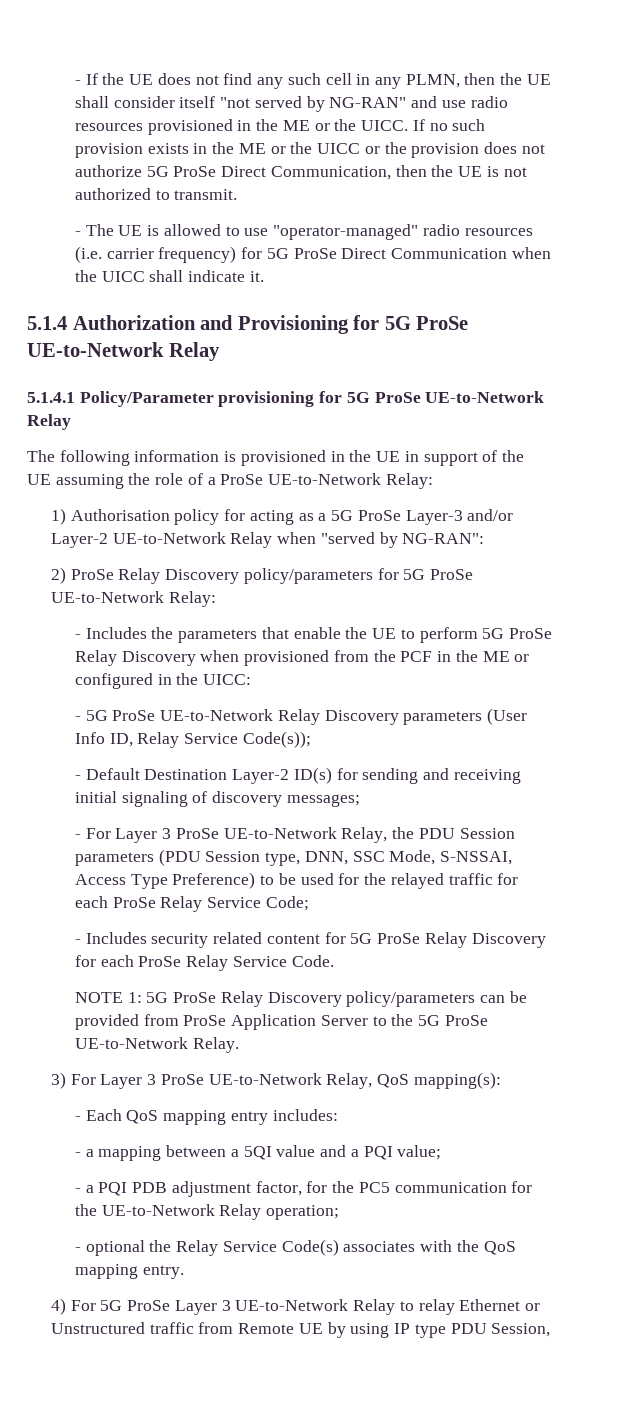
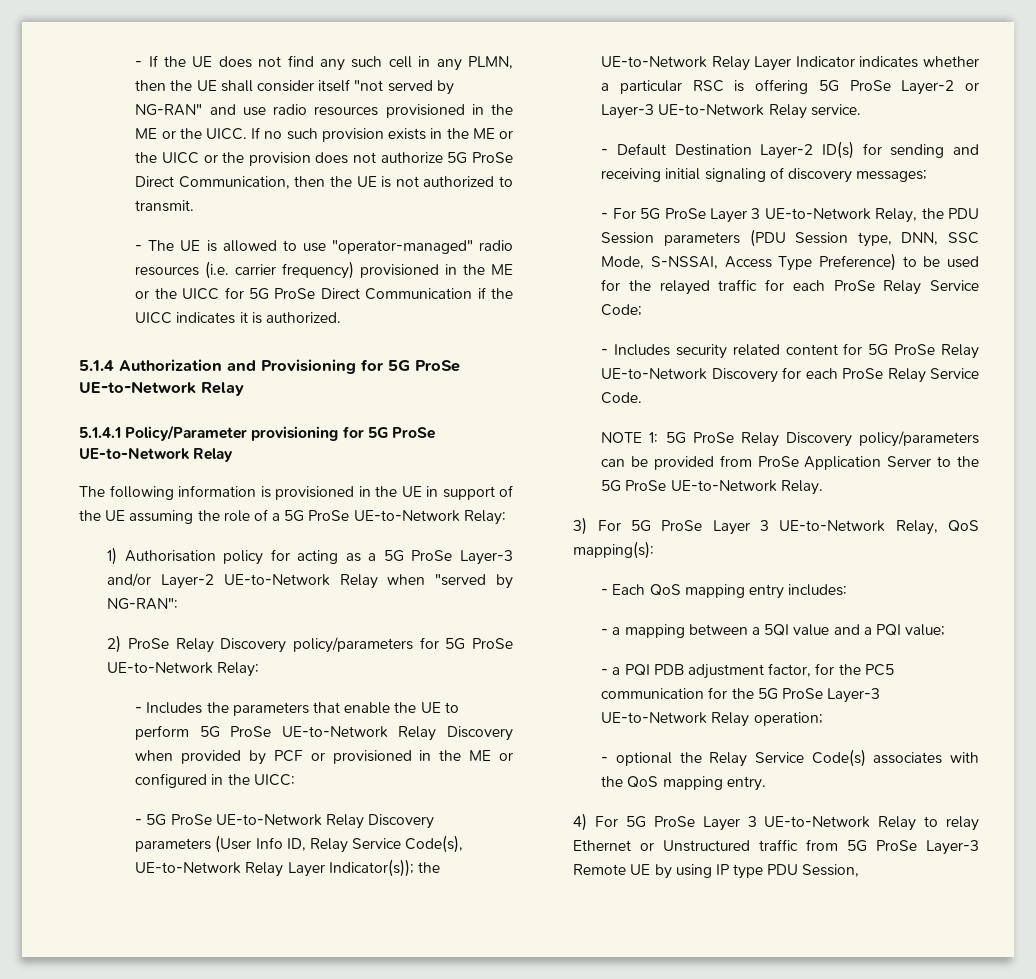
(237, 254) none -> [360,264,513,278] [135,288,220,300] provisioned in the ME or the UICC
[511,247,551,259] [75,270,264,282] when the UICC shall indicate it. -> [477,287,513,299] [135,312,342,324] if the UICC indicates it is authorized.
(216, 481) none -> [284,510,305,522] 5G
(552, 633) none -> [281,726,388,738] UE-to-Network
[244,650,433,666] provisioned from the PCF -> [181,750,412,765] provided by PCF or provisioned
[242,731,311,748] Code(s)); -> [405,835,464,853] [135,859,441,877] [601,56,979,71] [601,79,979,95] [601,104,861,119] Code(s), UE-to-Network Relay Layer Indicator(s)); the UE-to-Network Relay Layer Indicator indicates whether a particular RSC is offering 5G ProSe Layer-2 or Layer-3 UE-to-Network Relay service.
[115,828,219,843] Layer 3 ProSe -> [640,208,761,223] 5G ProSe Layer 3
(467, 940) none -> [601,368,708,380] UE-to-Network
[100,1074,204,1089] Layer 3 ProSe -> [630,520,769,535] 5G ProSe Layer 3
(98, 1210) none -> [757,688,881,703] 5G ProSe Layer-3
(234, 1328) none -> [847,840,979,855] 5G ProSe Layer-3

